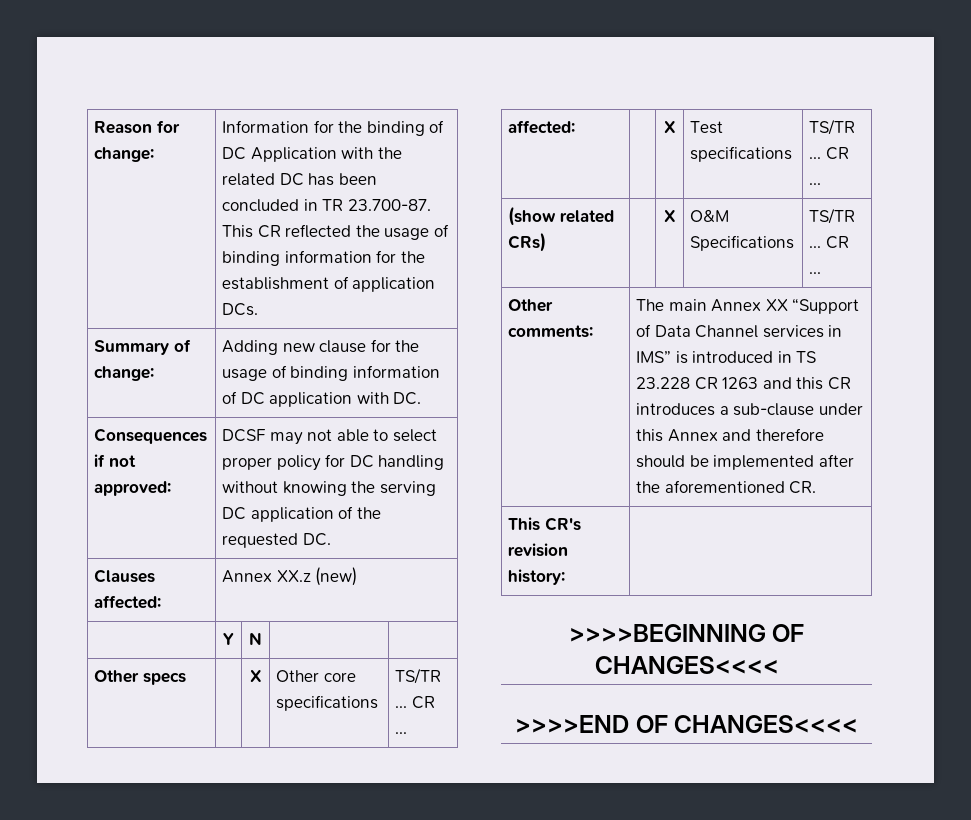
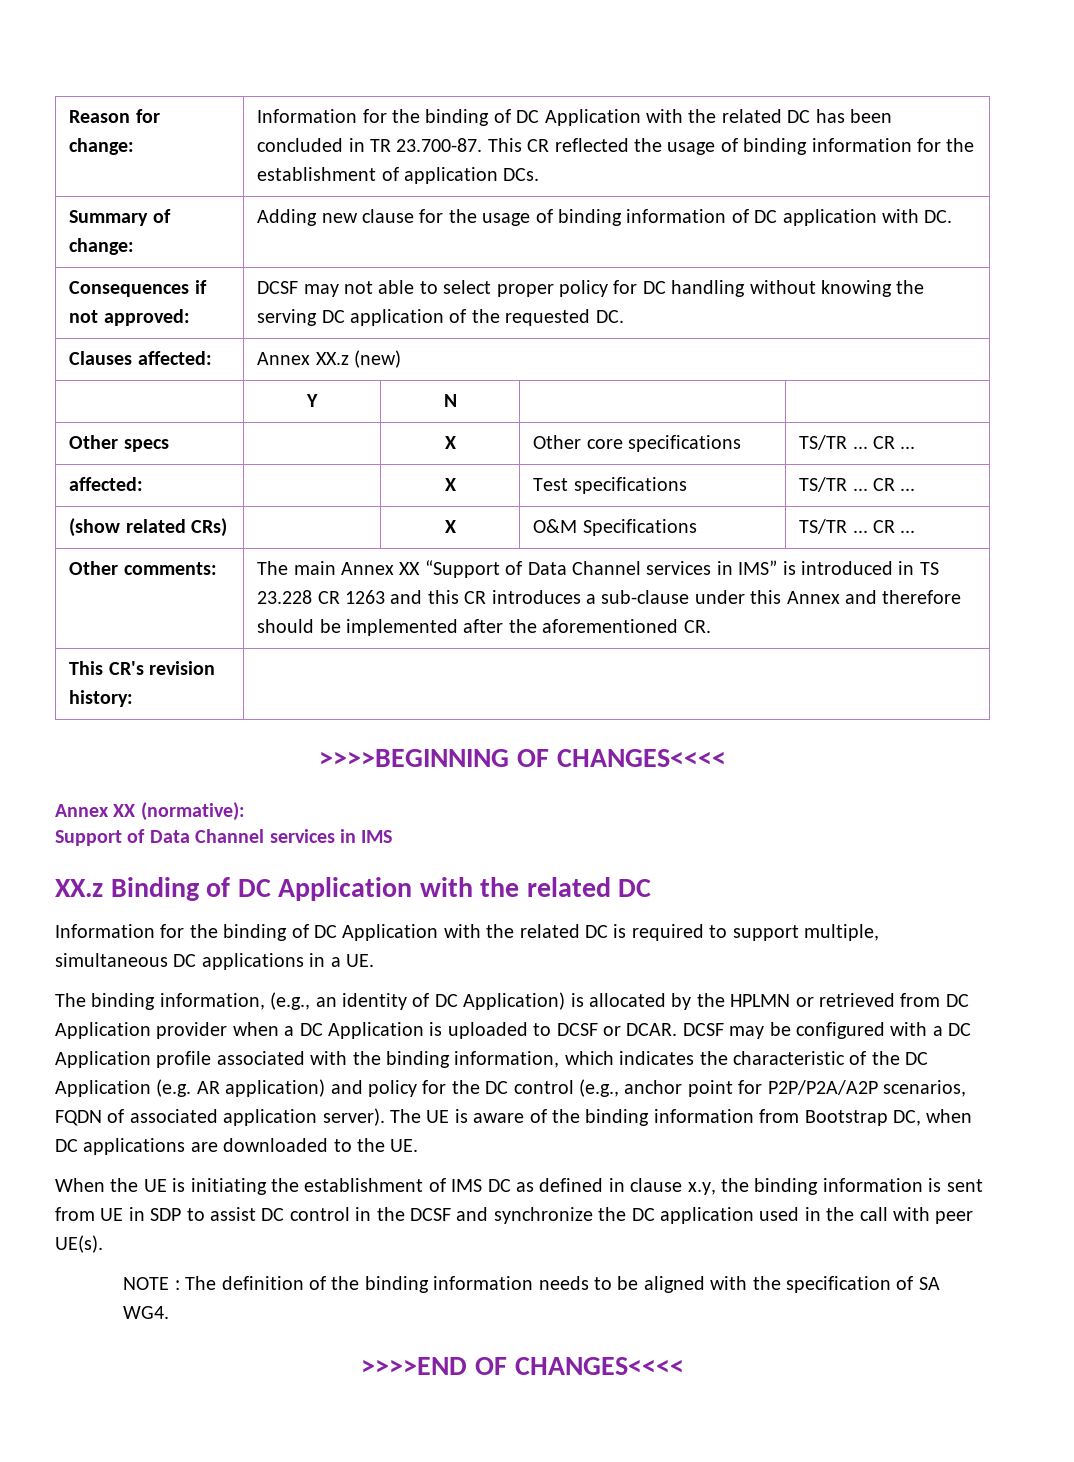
(779, 665) none -> [55,802,245,821] [55,829,393,846] [55,877,652,901] [55,924,879,941] [55,953,374,970] [55,992,969,1010] [55,1022,972,1039] [55,1051,929,1068] [55,1079,966,1097] [55,1108,973,1126] [55,1138,419,1155] [55,1178,983,1195] [55,1207,974,1224] [55,1235,103,1253] [123,1276,940,1293] [123,1306,170,1319] // Annex XX (normative): // Support of Data Channel services in IMS // XX.z Binding of DC Application with the related DC // Information for the binding of DC Application with the related DC is required to support multiple, simultaneous DC applications in a UE. // The binding information, (e.g., an identity of DC Application) is allocated by the HPLMN or retrieved from DC Application provider when a DC Application is uploaded to DCSF or DCAR. DCSF may be configured with a DC Application profile associated with the binding information, which indicates the characteristic of the DC Application (e.g. AR application) and policy for the DC control (e.g., anchor point for P2P/P2A/A2P scenarios, FQDN of associated application server). The UE is aware of the binding information from Bootstrap DC, when DC applications are downloaded to the UE. // When the UE is initiating the establishment of IMS DC as defined in clause x.y, the binding information is sent from UE in SDP to assist DC control in the DCSF and synchronize the DC application used in the call with peer UE(s). // NOTE : The definition of the binding information needs to be aligned with the specification of SA WG4.

